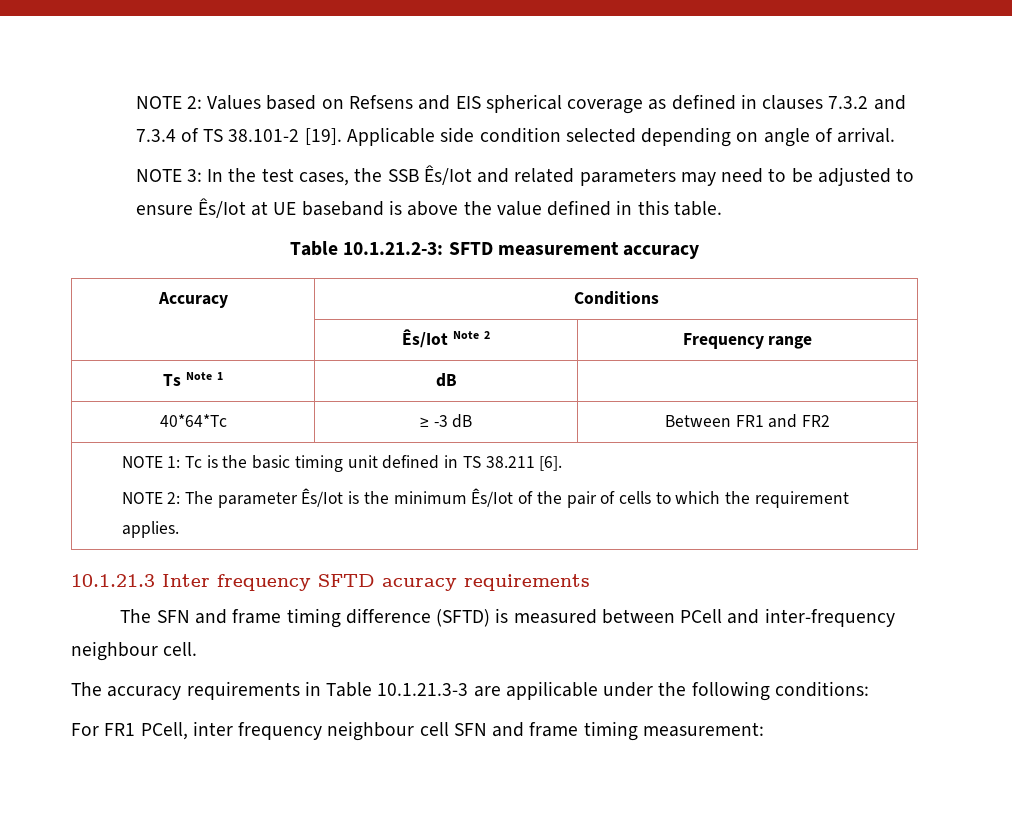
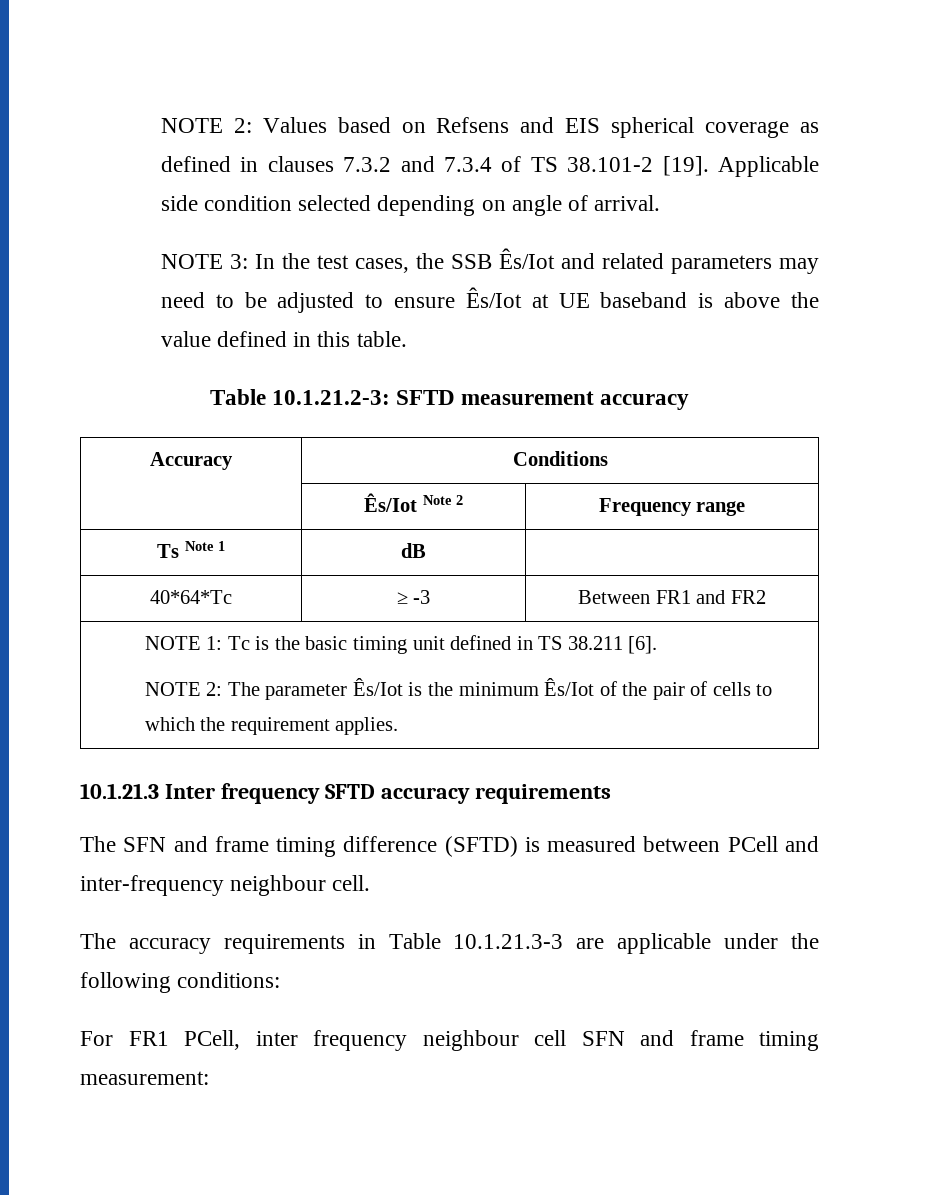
[452,414,473,428] dB -> (431, 597) none
[382,578,457,591] acuracy -> [380,787,470,804] accuracy
[505,681,598,700] appilicable -> [617,933,712,954] applicable

